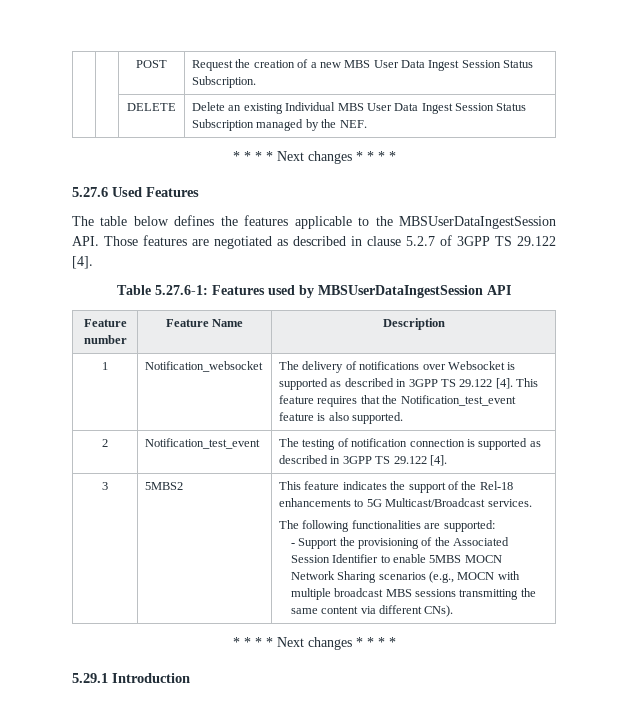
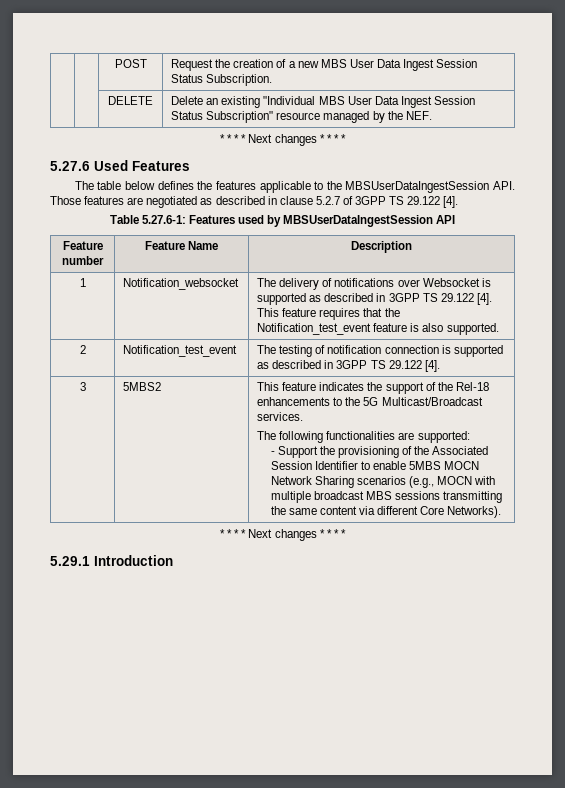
[285,102,527,114] [192,119,255,131] Individual MBS User Data Ingest Session Status Subscription -> [263,96,476,108] [171,111,321,123] "Individual MBS User Data Ingest Session Status Subscription" resource
(364, 503) none -> [345,397,361,406] the
[424,605,454,617] CNs). -> [420,506,502,518] Core Networks).

